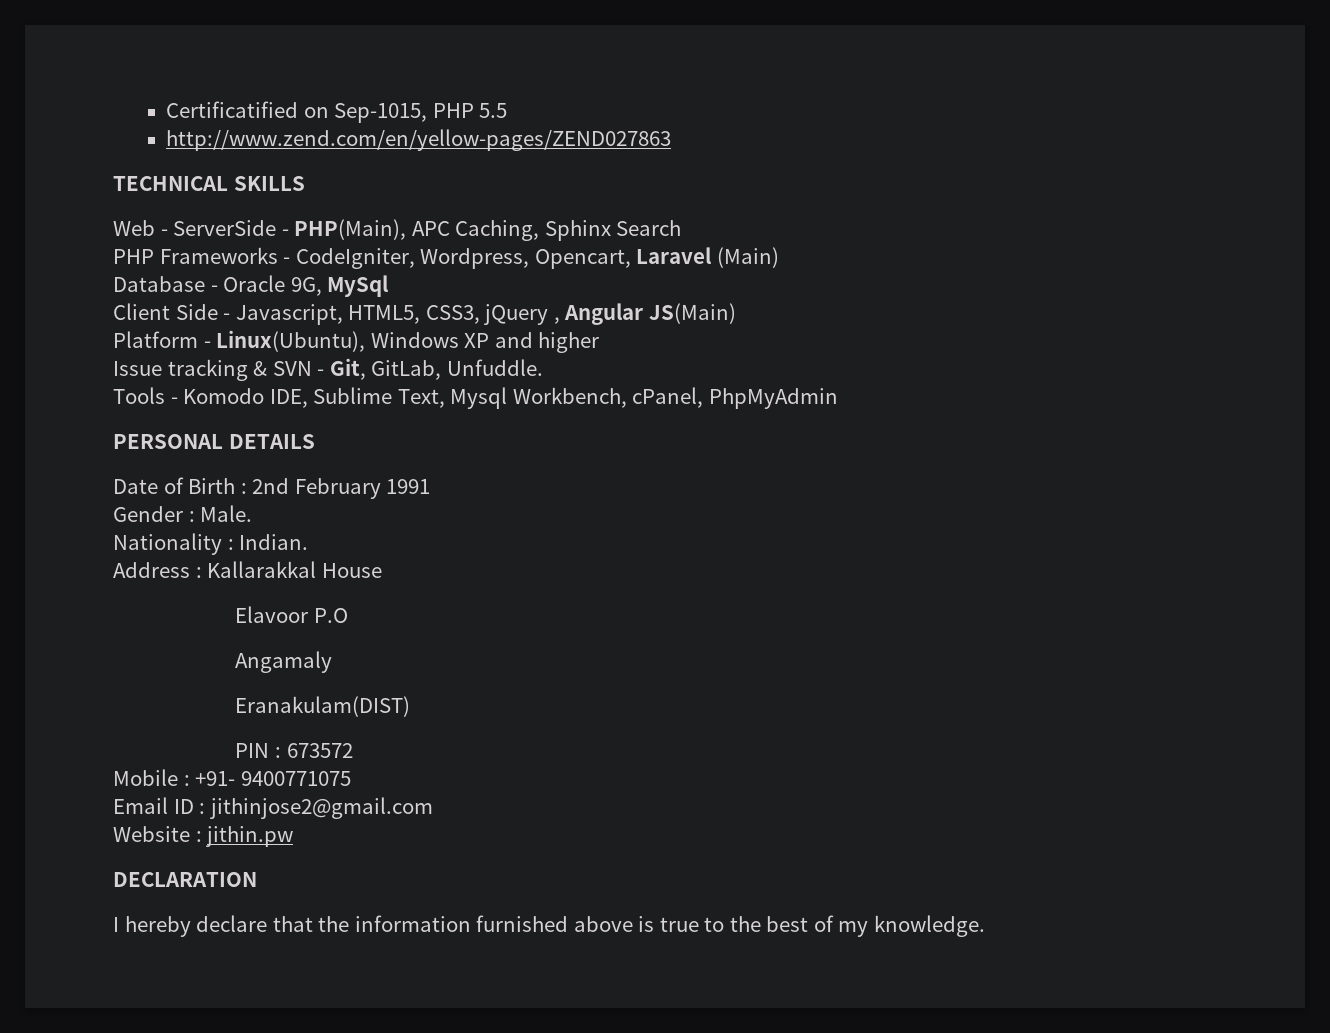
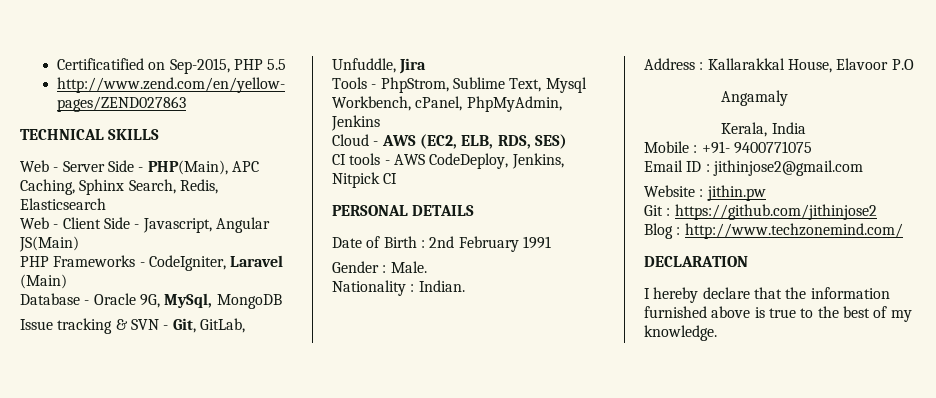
[334,103,428,123] Sep-1015, -> [169,58,230,74] Sep-2015,
[173,220,277,236] ServerSide -> [62,160,134,172] Server Side
[616,220,682,236] Search -> [128,179,218,194] [20,198,106,210] [20,217,270,233] [19,236,79,252] Search, Redis, Elasticsearch // Web - Client Side - Javascript, Angular JS(Main)
[420,248,631,269] Wordpress, Opencart, -> (226, 263) none
[327,275,389,297] [113,303,736,325] [113,330,600,353] MySql // Client Side - Javascript, HTML5, CSS3, jQuery , Angular JS(Main) // Platform - Linux(Ubuntu), Windows XP and higher -> [164,293,282,309] MySql, MongoDB
[446,359,543,376] Unfuddle. -> [332,58,427,74] Unfuddle, Jira
[183,388,308,408] Komodo IDE, -> [380,77,449,93] PhpStrom,
[708,388,838,409] PhpMyAdmin -> [466,96,562,112] [331,115,380,131] [332,134,567,149] [332,153,564,169] [332,172,398,188] PhpMyAdmin, Jenkins // Cloud - AWS (EC2, ELB, RDS, SES) // CI tools - AWS CodeDeploy, Jenkins, Nitpick CI
[321,563,382,578] House // -> [787,59,832,73] House,
[235,696,411,717] [235,743,353,758] Eranakulam(DIST) // PIN : 673572 -> [721,122,806,137] Kerala, India
(294, 836) none -> [644,204,877,220] [644,223,903,239] // Git : https://github.com/jithinjose2 // Blog : http://www.techzonemind.com/

